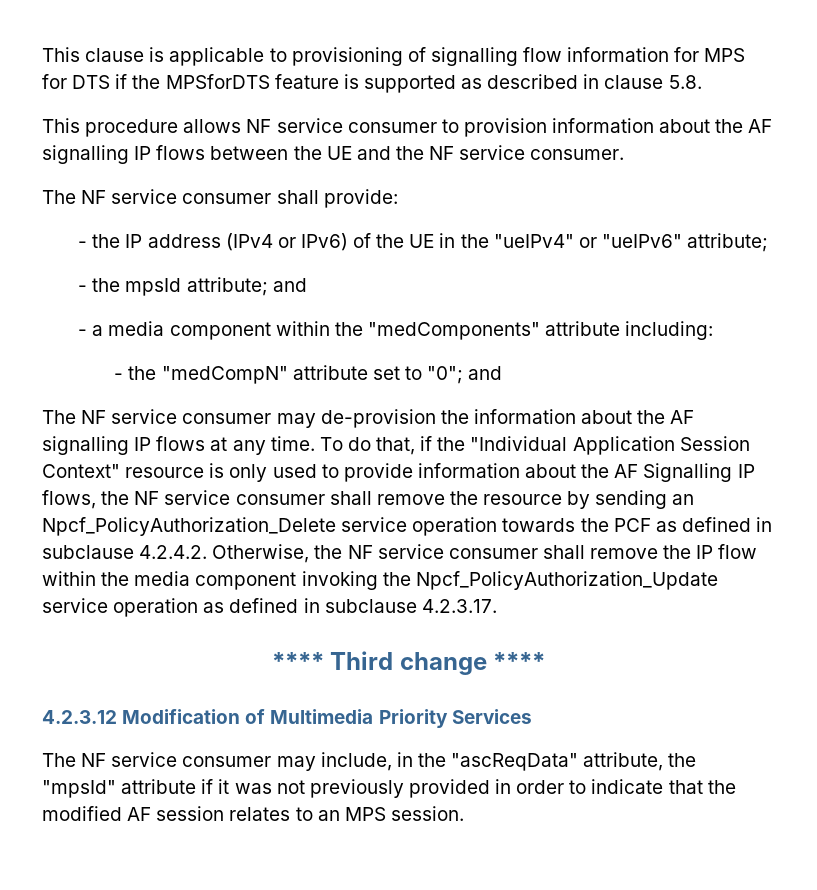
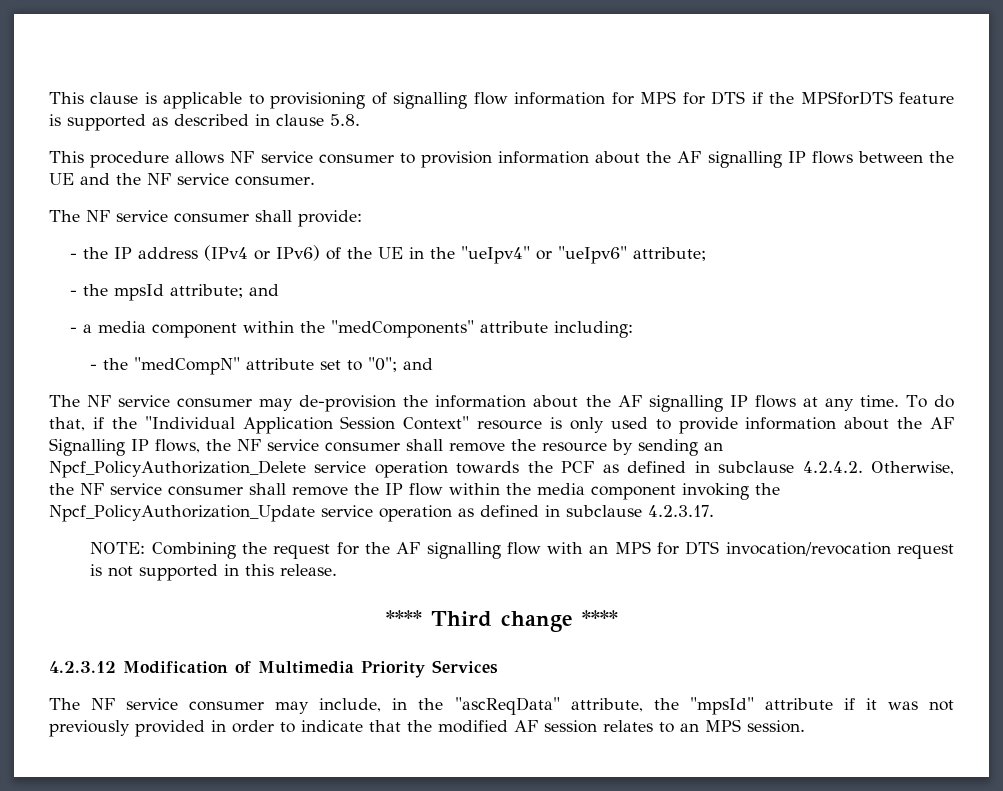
[493,234,682,248] "ueIPv4" or "ueIPv6" -> [460,246,627,264] "ueIpv4" or "ueIpv6"
(497, 606) none -> [90,541,954,559] [90,564,338,581] // NOTE: Combining the request for the AF signalling flow with an MPS for DTS invocation/revocation request is not supported in this release.

